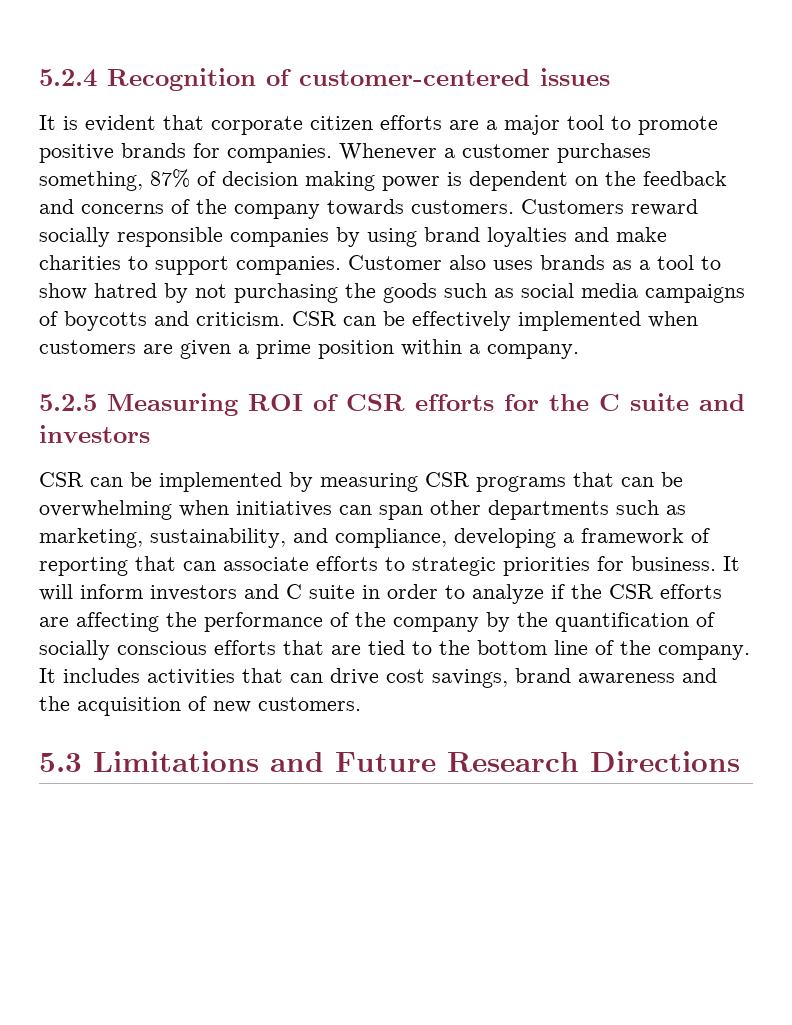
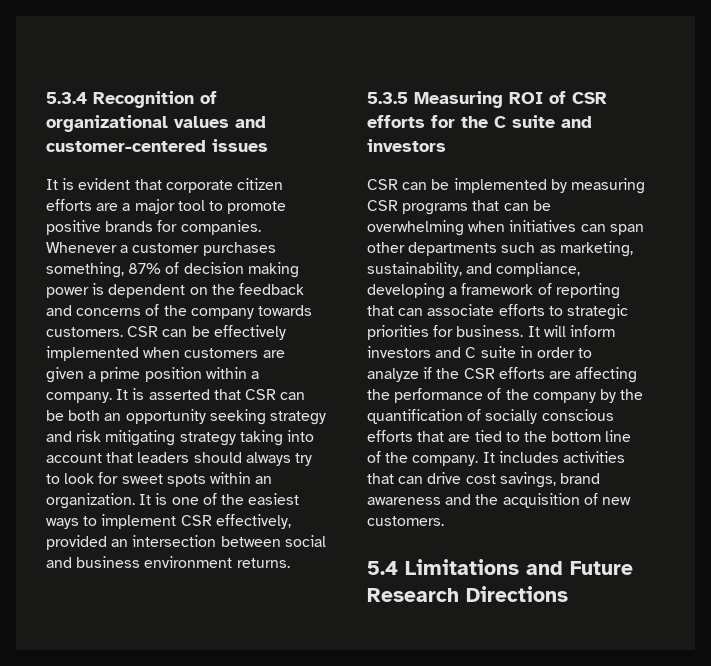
[39,69,97,87] 5.2.4 -> [46,92,87,104] 5.3.4
(291, 77) none -> [46,115,266,132] organizational values and
[521,199,698,216] [39,227,667,247] [39,255,721,275] [39,283,745,303] [39,311,285,331] Customers reward socially responsible companies by using brand loyalties and make charities to support companies. Customer also uses brands as a tool to show hatred by not purchasing the goods such as social media campaigns of boycotts and criticism. -> (123, 332) none
[39,394,97,411] // 5.2.5 -> [116,388,306,400] [46,409,326,425] [46,430,314,446] [46,452,312,466] [46,472,273,487] [46,493,300,509] [46,514,291,529] [46,535,326,550] [46,556,290,568] [367,92,408,104] It is asserted that CSR can be both an opportunity seeking strategy and risk mitigating strategy taking into account that leaders should always try to look for sweet spots within an organization. It is one of the easiest ways to implement CSR effectively, provided an intersection between social and business environment returns. // 5.3.5
[39,753,82,772] 5.3 -> [367,561,398,575] 5.4

